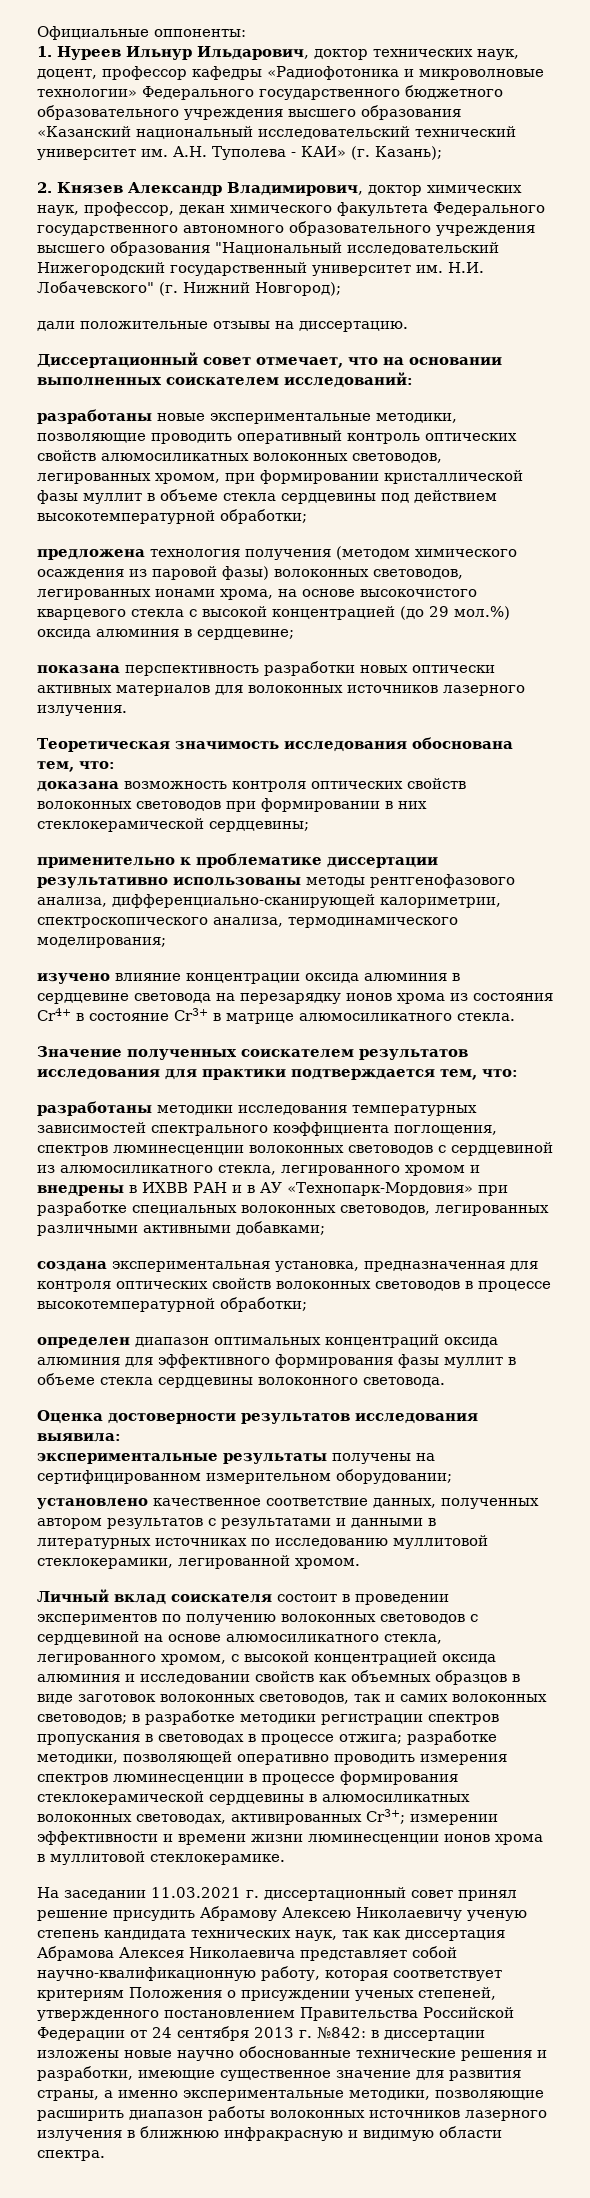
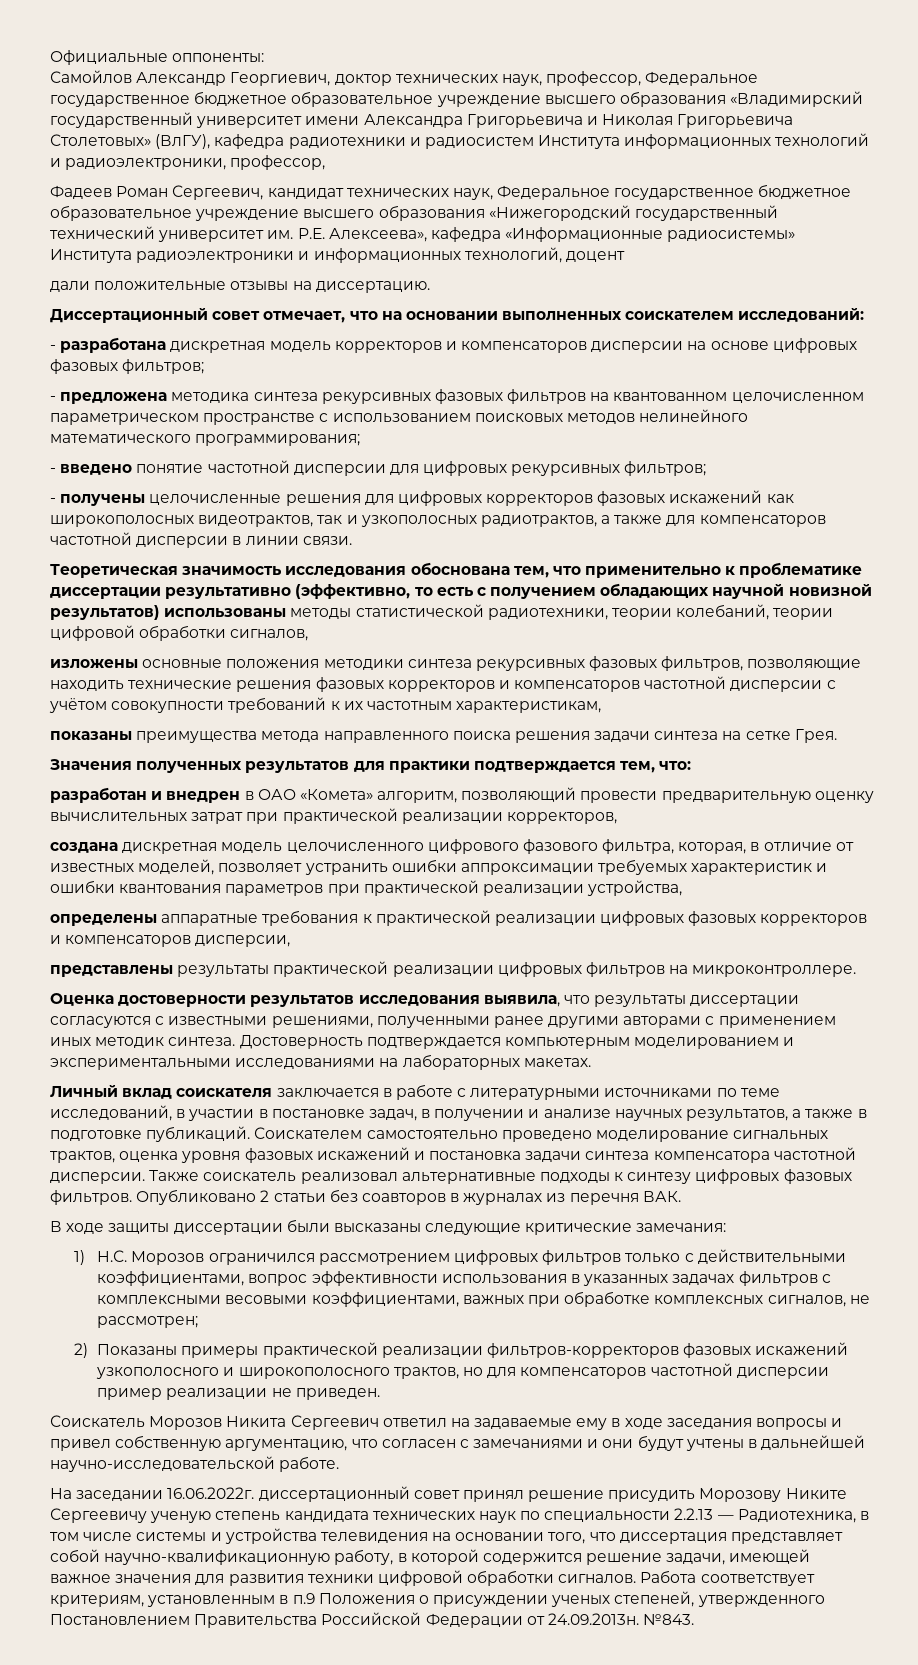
[37,46,519,60] [37,66,544,80] [37,85,503,100] [37,105,461,120] [37,126,516,139] [37,146,442,160] [37,182,522,196] [37,202,545,216] [37,221,535,236] [37,241,499,256] [37,262,484,276] [37,281,341,296] 1. Нуреев Ильнур Ильдарович, доктор технических наук, доцент, профессор кафедры «Радиофотоника и микроволновые технологии» Федерального государственного бюджетного образовательного учреждения высшего образования «Казанский национальный исследовательский технический университет им. А.Н. Туполева - КАИ» (г. Казань); // 2. Князев Александр Владимирович, доктор химических наук, профессор, декан химического факультета Федерального государственного автономного образовательного учреждения высшего образования "Национальный исследовательский Нижегородский государственный университет им. Н.И. Лобачевского" (г. Нижний Новгород); -> [50,70,759,86] [50,91,864,107] [50,112,794,128] [50,133,870,149] [50,155,326,170] [50,184,852,200] [50,205,778,221] [50,226,796,242] [50,247,625,263] Самойлов Александр Георгиевич, доктор технических наук, профессор, Федеральное государственное бюджетное образовательное учреждение высшего образования «Владимирский государственный университет имени Александра Григорьевича и Николая Григорьевича Столетовых» (ВлГУ), кафедра радиотехники и радиосистем Института информационных технологий и радиоэлектроники, профессор, // Фадеев Роман Сергеевич, кандидат технических наук, Федеральное государственное бюджетное образовательное учреждение высшего образования «Нижегородский государственный технический университет им. Р.Е. Алексеева», кафедра «Информационные радиосистемы» Института радиоэлектроники и информационных технологий, доцент
[37,409,457,424] [37,430,517,444] [37,450,442,463] [37,470,523,484] [37,489,497,504] [37,509,307,524] [37,546,517,560] [37,566,463,580] [37,589,477,600] [37,606,510,620] [37,629,294,640] [37,661,495,676] [37,685,525,696] [37,705,127,716] разработаны новые экспериментальные методики, позволяющие проводить оперативный контроль оптических свойств алюмосиликатных волоконных световодов, легированных хромом, при формировании кристаллической фазы муллит в объеме стекла сердцевины под действием высокотемпературной обработки; // предложена технология получения (методом химического осаждения из паровой фазы) волоконных световодов, легированных ионами хрома, на основе высокочистого кварцевого стекла с высокой концентрацией (до 29 мол.%) оксида алюминия в сердцевине; // показана перспективность разработки новых оптически активных материалов для волоконных источников лазерного излучения. -> [50,337,857,353] [50,359,205,374] [50,389,864,404] [50,409,749,425] [50,434,361,446] [50,460,707,476] [50,490,794,506] [50,515,826,527] [50,532,352,548] - разработана дискретная модель корректоров и компенсаторов дисперсии на основе цифровых фазовых фильтров; // - предложена методика синтеза рекурсивных фазовых фильтров на квантованном целочисленном параметрическом пространстве с использованием поисковых методов нелинейного математического программирования; // - введено понятие частотной дисперсии для цифровых рекурсивных фильтров; // - получены целочисленные решения для цифровых корректоров фазовых искажений как широкополосных видеотрактов, так и узкополосных радиотрактов, а также для компенсаторов частотной дисперсии в линии связи.
[79,761,115,769] [37,778,466,792] [37,798,427,812] [37,818,309,832] что: // доказана возможность контроля оптических свойств волоконных световодов при формировании в них стеклокерамической сердцевины; // -> [552,566,581,575] что
[173,874,515,888] [37,894,501,908] [37,917,458,928] [37,937,166,948] [37,973,460,984] [37,993,553,1004] [37,1008,515,1024] [37,1046,468,1060] [37,1069,160,1080] использованы методы рентгенофазового анализа, дифференциально-сканирующей калориметрии, спектроскопического анализа, термодинамического моделирования; // изучено влияние концентрации оксида алюминия в сердцевине световода на перезарядку ионов хрома из состояния Cr4+ в состояние Cr3+ в матрице алюмосиликатного стекла. // Значение полученных соискателем результатов исследования -> [295,583,872,599] [50,604,834,620] [50,625,309,641] [50,656,862,671] [50,676,836,692] [49,697,602,713] [50,729,837,743] [50,759,350,773] (эффективно, то есть с получением обладающих научной новизной результатов) использованы методы статистической радиотехники, теории колебаний, теории цифровой обработки сигналов, // изложены основные положения методики синтеза рекурсивных фазовых фильтров, позволяющие находить технические решения фазовых корректоров и компенсаторов частотной дисперсии с учётом совокупности требований к их частотным характеристикам, // показаны преимущества метода направленного поиска решения задачи синтеза на сетке Грея. // Значения полученных результатов
[37,1101,477,1116] [37,1122,497,1136] [37,1142,553,1156] [37,1165,480,1176] [37,1182,508,1196] [37,1201,549,1216] [37,1221,325,1236] [37,1261,538,1272] [37,1278,551,1292] [37,1297,307,1312] [37,1334,498,1348] [37,1354,516,1368] [37,1373,445,1388] [37,1410,478,1424] [37,1433,121,1442] [37,1453,435,1464] [37,1469,452,1484] [37,1498,539,1509] [37,1518,436,1529] [37,1535,488,1549] [37,1555,360,1569] [37,1589,449,1605] [37,1614,478,1625] [37,1631,442,1645] [37,1651,496,1665] [37,1670,520,1685] [37,1694,547,1704] [37,1710,499,1725] [37,1730,497,1745] [37,1751,507,1765] [37,1771,458,1785] [37,1791,470,1805] [37,1809,498,1825] [37,1831,543,1845] [37,1851,285,1865] разработаны методики исследования температурных зависимостей спектрального коэффициента поглощения, спектров люминесценции волоконных световодов с сердцевиной из алюмосиликатного стекла, легированного хромом и внедрены в ИХВВ РАН и в АУ «Технопарк-Мордовия» при разработке специальных волоконных световодов, легированных различными активными добавками; // создана экспериментальная установка, предназначенная для контроля оптических свойств волоконных световодов в процессе высокотемпературной обработки; // определен диапазон оптимальных концентраций оксида алюминия для эффективного формирования фазы муллит в объеме стекла сердцевины волоконного световода. // Оценка достоверности результатов исследования выявила: // экспериментальные результаты получены на сертифицированном измерительном оборудовании; // установлено качественное соответствие данных, полученных автором результатов с результатами и данными в литературных источниках по исследованию муллитовой стеклокерамики, легированной хромом. // Личный вклад соискателя состоит в проведении экспериментов по получению волоконных световодов с сердцевиной на основе алюмосиликатного стекла, легированного хромом, с высокой концентрацией оксида алюминия и исследовании свойств как объемных образцов в виде заготовок волоконных световодов, так и самих волоконных световодов; в разработке методики регистрации спектров пропускания в световодах в процессе отжига; разработке методики, позволяющей оперативно проводить измерения спектров люминесценции в процессе формирования стеклокерамической сердцевины в алюмосиликатных волоконных световодах, активированных Cr3+; измерении эффективности и времени жизни люминесценции ионов хрома в муллитовой стеклокерамике. -> [50,787,874,803] [50,808,617,824] [50,839,854,854] [50,859,828,875] [50,880,683,896] [50,910,868,926] [50,935,291,947] [50,961,857,977] [50,993,800,1007] [50,1016,836,1028] [50,1035,795,1049] [50,1054,591,1070] [50,1084,780,1100] [50,1105,867,1121] [50,1126,829,1142] [50,1147,856,1163] [50,1169,852,1184] [50,1189,681,1205] [50,1219,727,1235] [73,1249,846,1265] [97,1271,831,1286] [97,1291,870,1307] [97,1316,199,1328] [73,1342,849,1358] [96,1363,829,1379] [97,1388,380,1400] [50,1415,843,1430] [50,1435,866,1451] [50,1456,340,1472] разработан и внедрен в ОАО «Комета» алгоритм, позволяющий провести предварительную оценку вычислительных затрат при практической реализации корректоров, // создана дискретная модель целочисленного цифрового фазового фильтра, которая, в отличие от известных моделей, позволяет устранить ошибки аппроксимации требуемых характеристик и ошибки квантования параметров при практической реализации устройства, // определены аппаратные требования к практической реализации цифровых фазовых корректоров и компенсаторов дисперсии, // представлены результаты практической реализации цифровых фильтров на микроконтроллере. // Оценка достоверности результатов исследования выявила, что результаты диссертации согласуются с известными решениями, полученными ранее другими авторами с применением иных методик синтеза. Достоверность подтверждается компьютерным моделированием и экспериментальными исследованиями на лабораторных макетах. // Личный вклад соискателя заключается в работе с литературными источниками по теме исследований, в участии в постановке задач, в получении и анализе научных результатов, а также в подготовке публикаций. Соискателем самостоятельно проведено моделирование сигнальных трактов, оценка уровня фазовых искажений и постановка задачи синтеза компенсатора частотной дисперсии. Также соискатель реализовал альтернативные подходы к синтезу цифровых фазовых фильтров. Опубликовано 2 статьи без соавторов в журналах из перечня ВАК. // В ходе защиты диссертации были высказаны следующие критические замечания: // 1) Н.С. Морозов ограничился рассмотрением цифровых фильтров только с действительными коэффициентами, вопрос эффективности использования в указанных задачах фильтров с комплексными весовыми коэффициентами, важных при обработке комплексных сигналов, не рассмотрен; // 2) Показаны примеры практической реализации фильтров-корректоров фазовых искажений узкополосного и широкополосного трактов, но для компенсаторов частотной дисперсии пример реализации не приведен. // Соискатель Морозов Никита Сергеевич ответил на задаваемые ему в ходе заседания вопросы и привел собственную аргументацию, что согласен с замечаниями и они будут учтены в дальнейшей научно-исследовательской работе.
[151,1887,259,1898] 11.03.2021 г. -> [167,1487,255,1499] 16.06.2022г.
[200,1906,462,1921] Абрамову Алексею Николаевичу -> [699,1488,847,1502] [50,1508,147,1523] Морозову Никите Сергеевичу
[295,1930,505,1941] [37,1946,457,1961] [37,1966,502,1981] [37,1990,124,2001] наук, так как диссертация Абрамова Алексея Николаевича представляет собой научно-квалификационную работу, которая соответствует критериям -> [478,1508,870,1523] [50,1528,844,1544] [50,1549,811,1565] [50,1570,815,1586] [50,1593,315,1607] наук по специальности 2.2.13 — Радиотехника, в том числе системы и устройства телевидения на основании того, что диссертация представляет собой научно-квалификационную работу, в которой содержится решение задачи, имеющей важное значения для развития техники цифровой обработки сигналов. Работа соответствует критериям, установленным в п.9
[164,2010,295,2018] постановлением -> [50,1614,190,1625] Постановлением
[152,2026,485,2041] [37,2046,547,2061] [37,2066,521,2081] [37,2090,544,2101] [37,2106,547,2121] [37,2126,502,2141] [37,2150,105,2161] 24 сентября 2013 г. №842: в диссертации изложены новые научно обоснованные технические решения и разработки, имеющие существенное значение для развития страны, а именно экспериментальные методики, позволяющие расширить диапазон работы волоконных источников лазерного излучения в ближнюю инфракрасную и видимую области спектра. -> [547,1613,695,1625] 24.09.2013н. №843.

